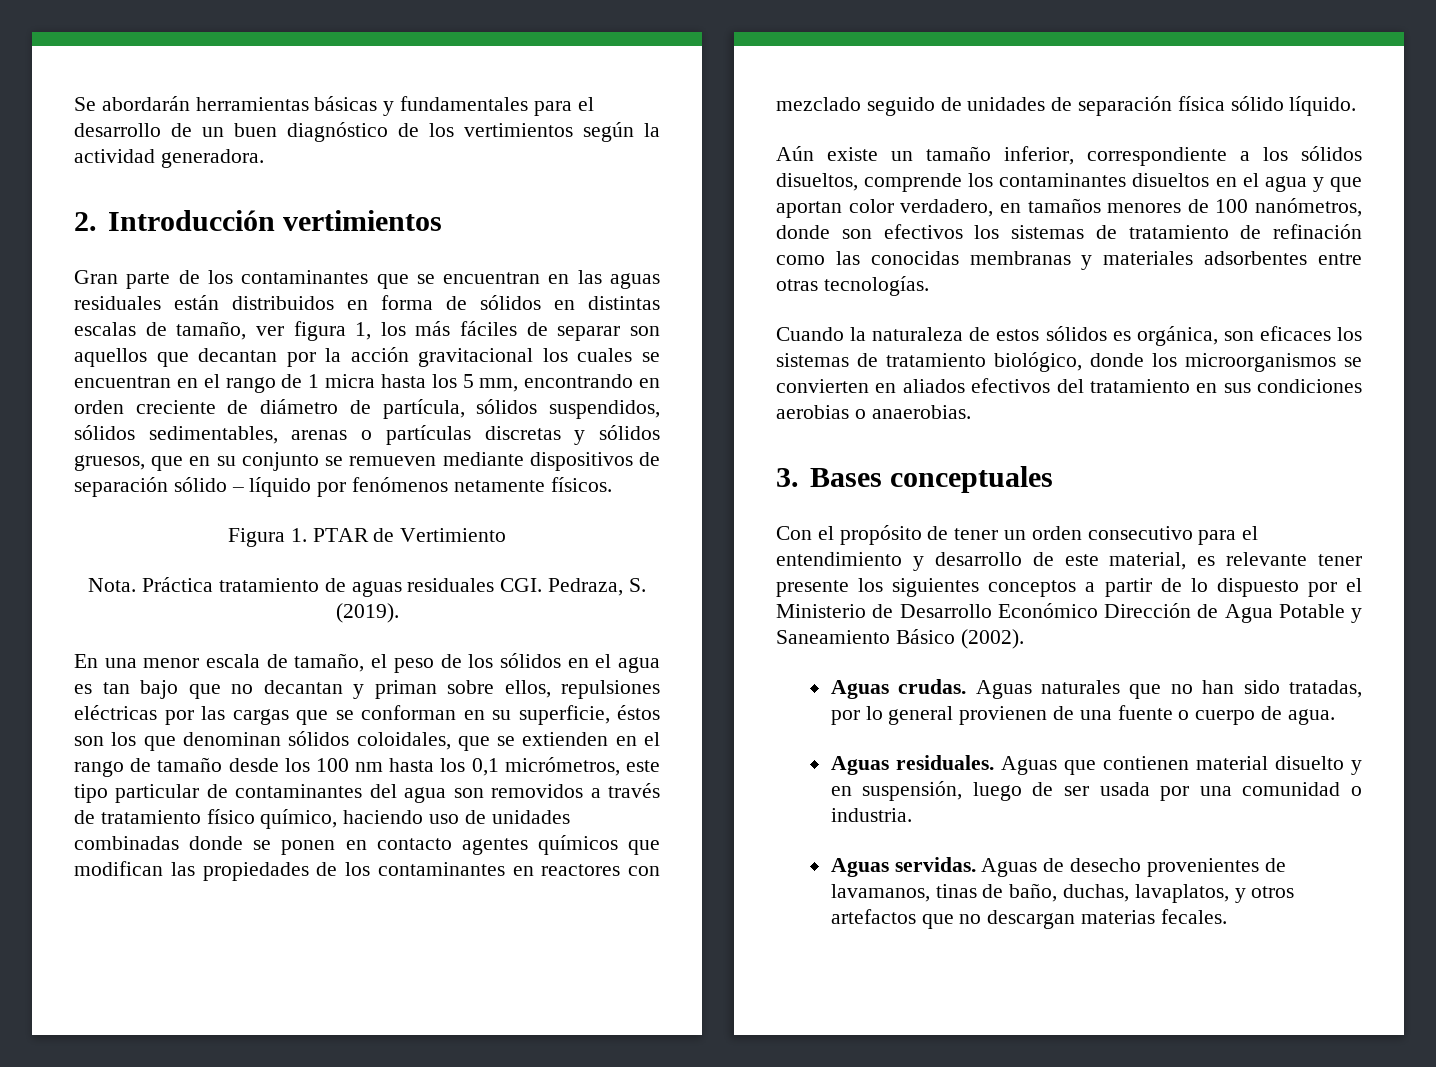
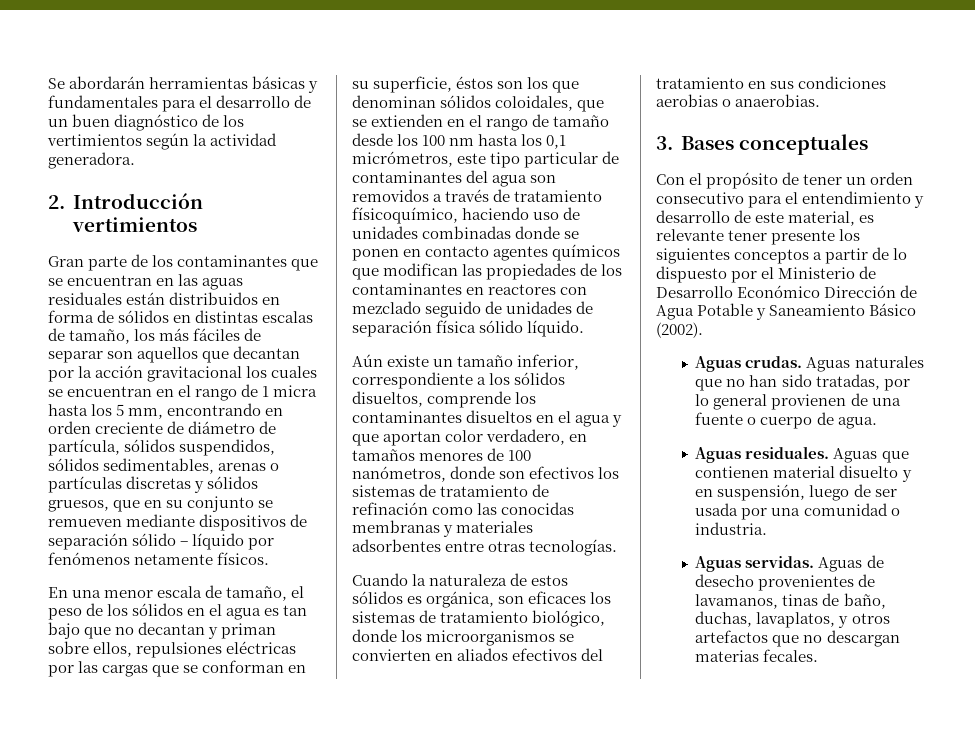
[255,321,372,341] ver figura 1, -> (131, 336) none
[227,528,507,547] [88,577,646,597] [335,603,399,623] // Figura 1. PTAR de Vertimiento // Nota. Práctica tratamiento de aguas residuales CGI. Pedraza, S. (2019). -> (270, 558) none
[206,809,338,829] físico químico, -> [352,207,458,224] físicoquímico,

